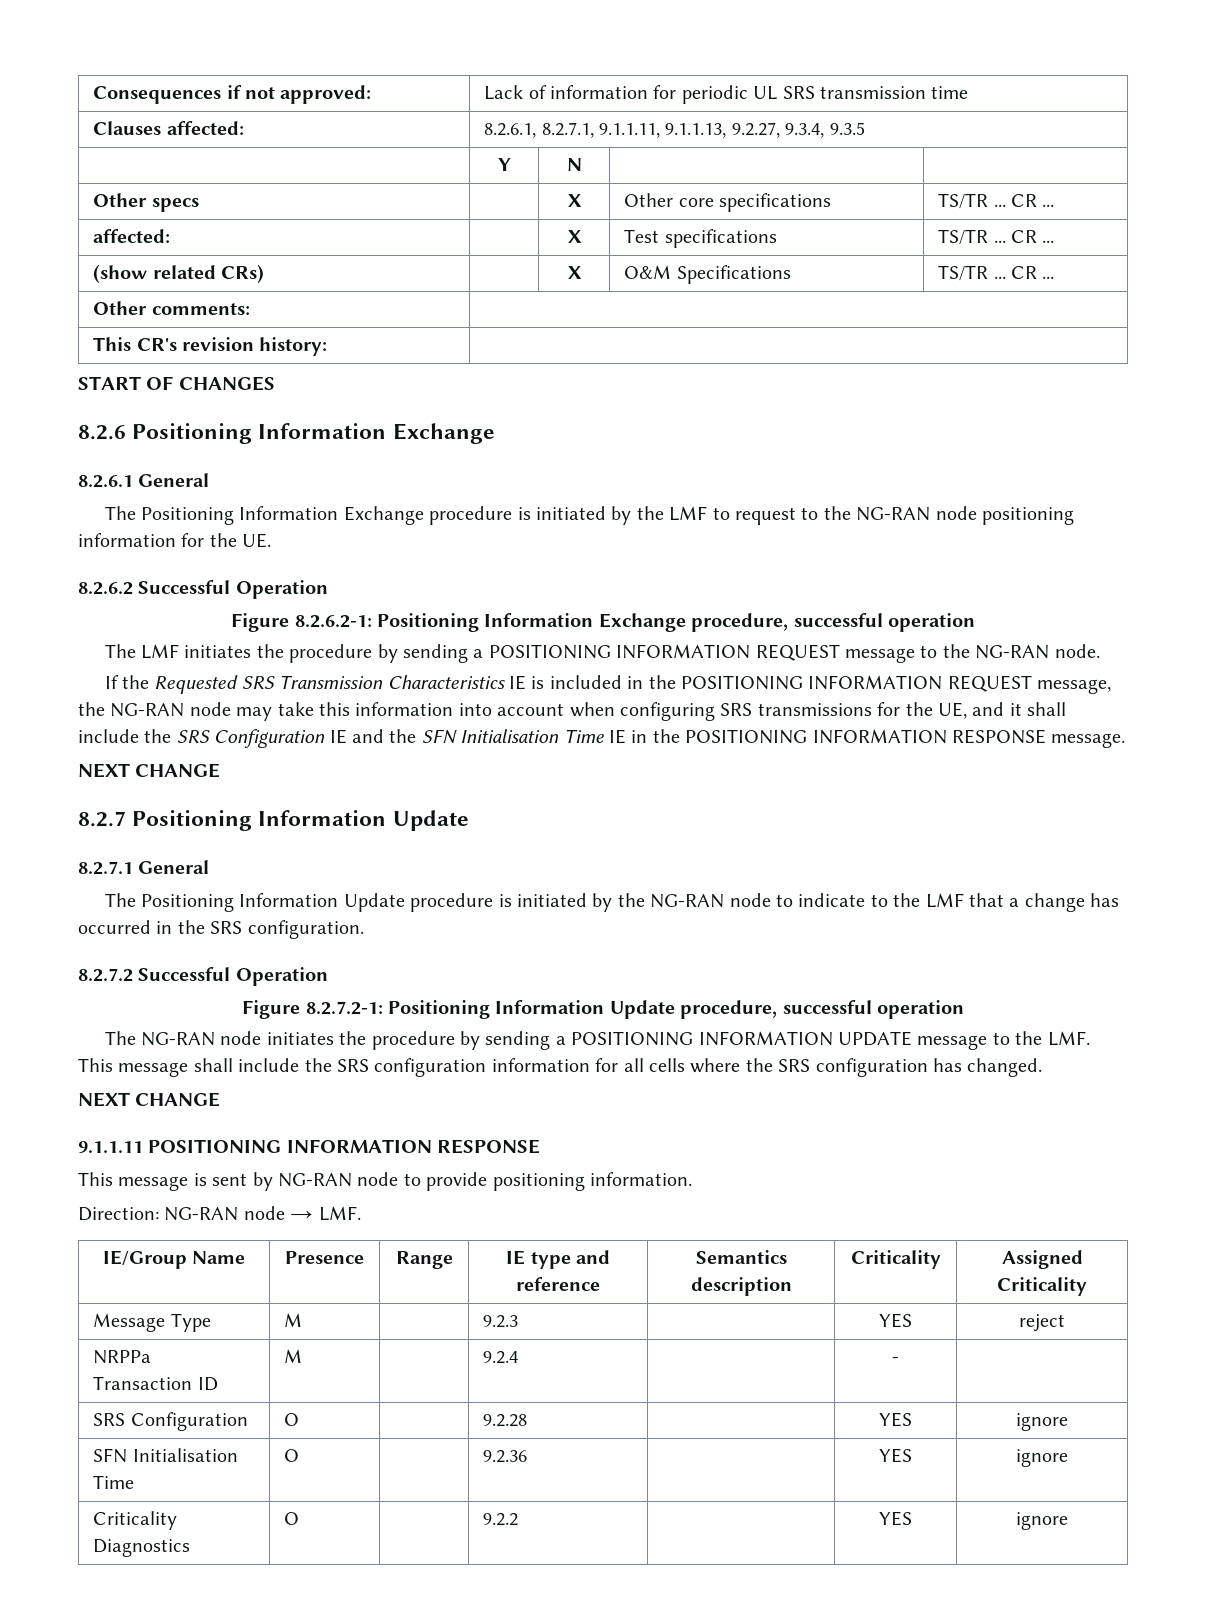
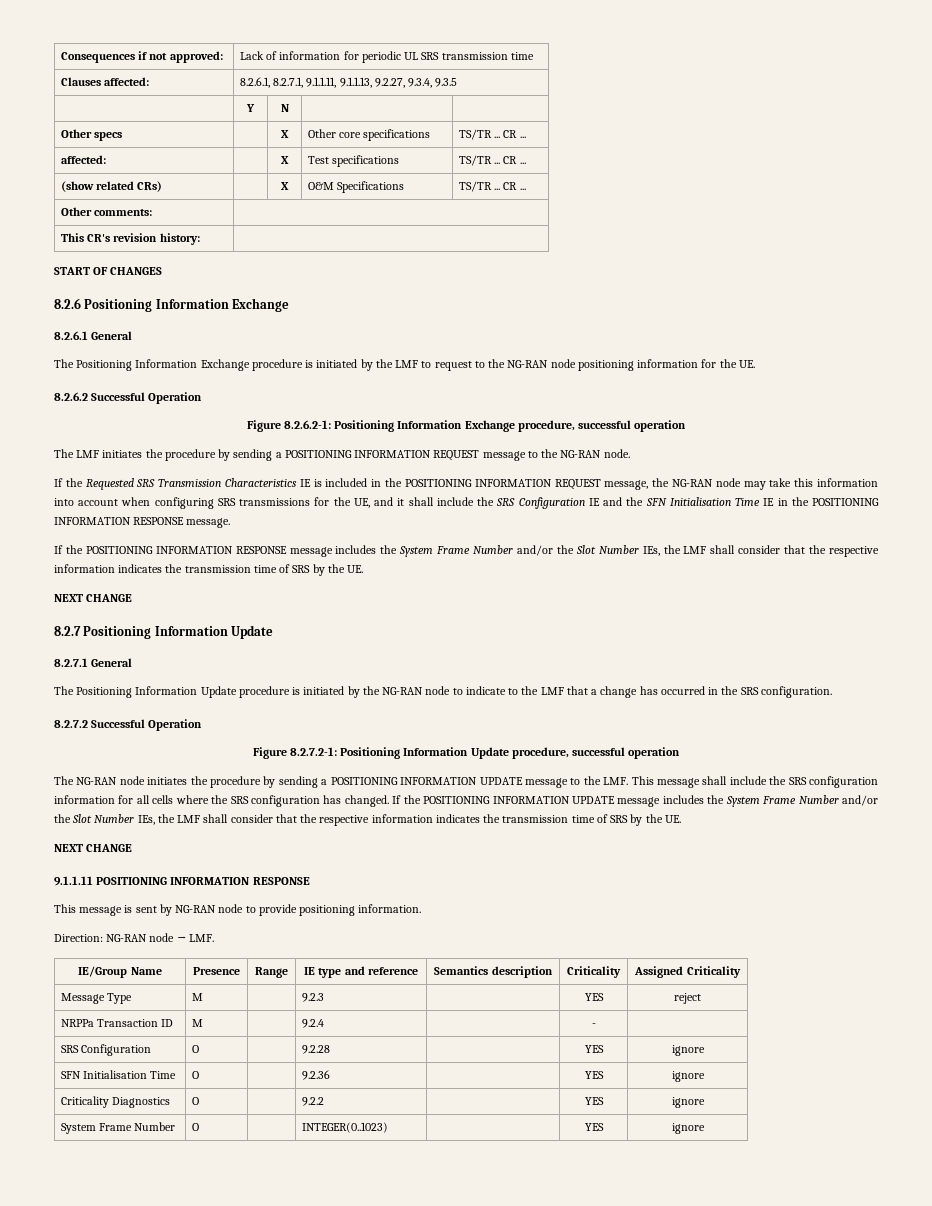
(1126, 740) none -> [54,545,879,557] [54,564,364,576] // If the POSITIONING INFORMATION RESPONSE message includes the System Frame Number and/or the Slot Number IEs, the LMF shall consider that the respective information indicates the transmission time of SRS by the UE.
(1043, 1067) none -> [392,795,879,807] [54,814,681,826] If the POSITIONING INFORMATION UPDATE message includes the System Frame Number and/or the Slot Number IEs, the LMF shall consider that the respective information indicates the transmission time of SRS by the UE.
(1068, 1521) none -> [60,1122,176,1134] [191,1123,199,1131] [301,1122,388,1133] [584,1123,604,1131] [671,1123,705,1134] // System Frame Number | O | | INTEGER(0..1023) | | YES | ignore

